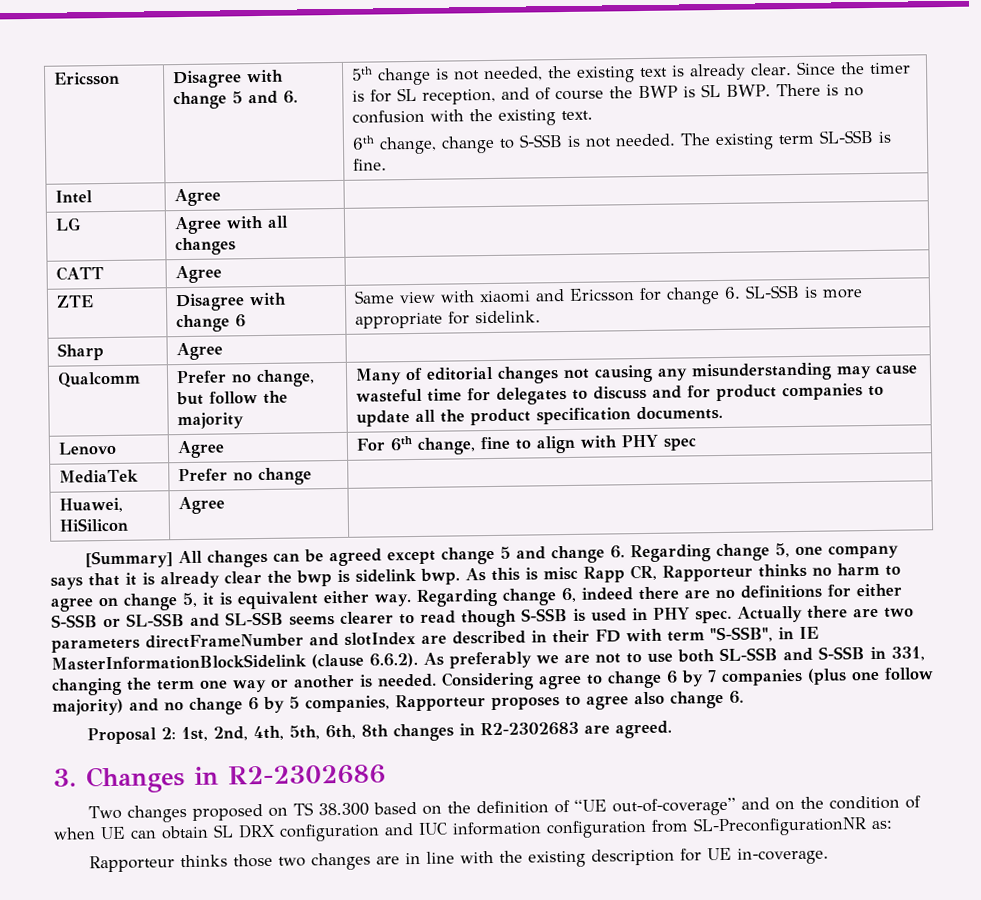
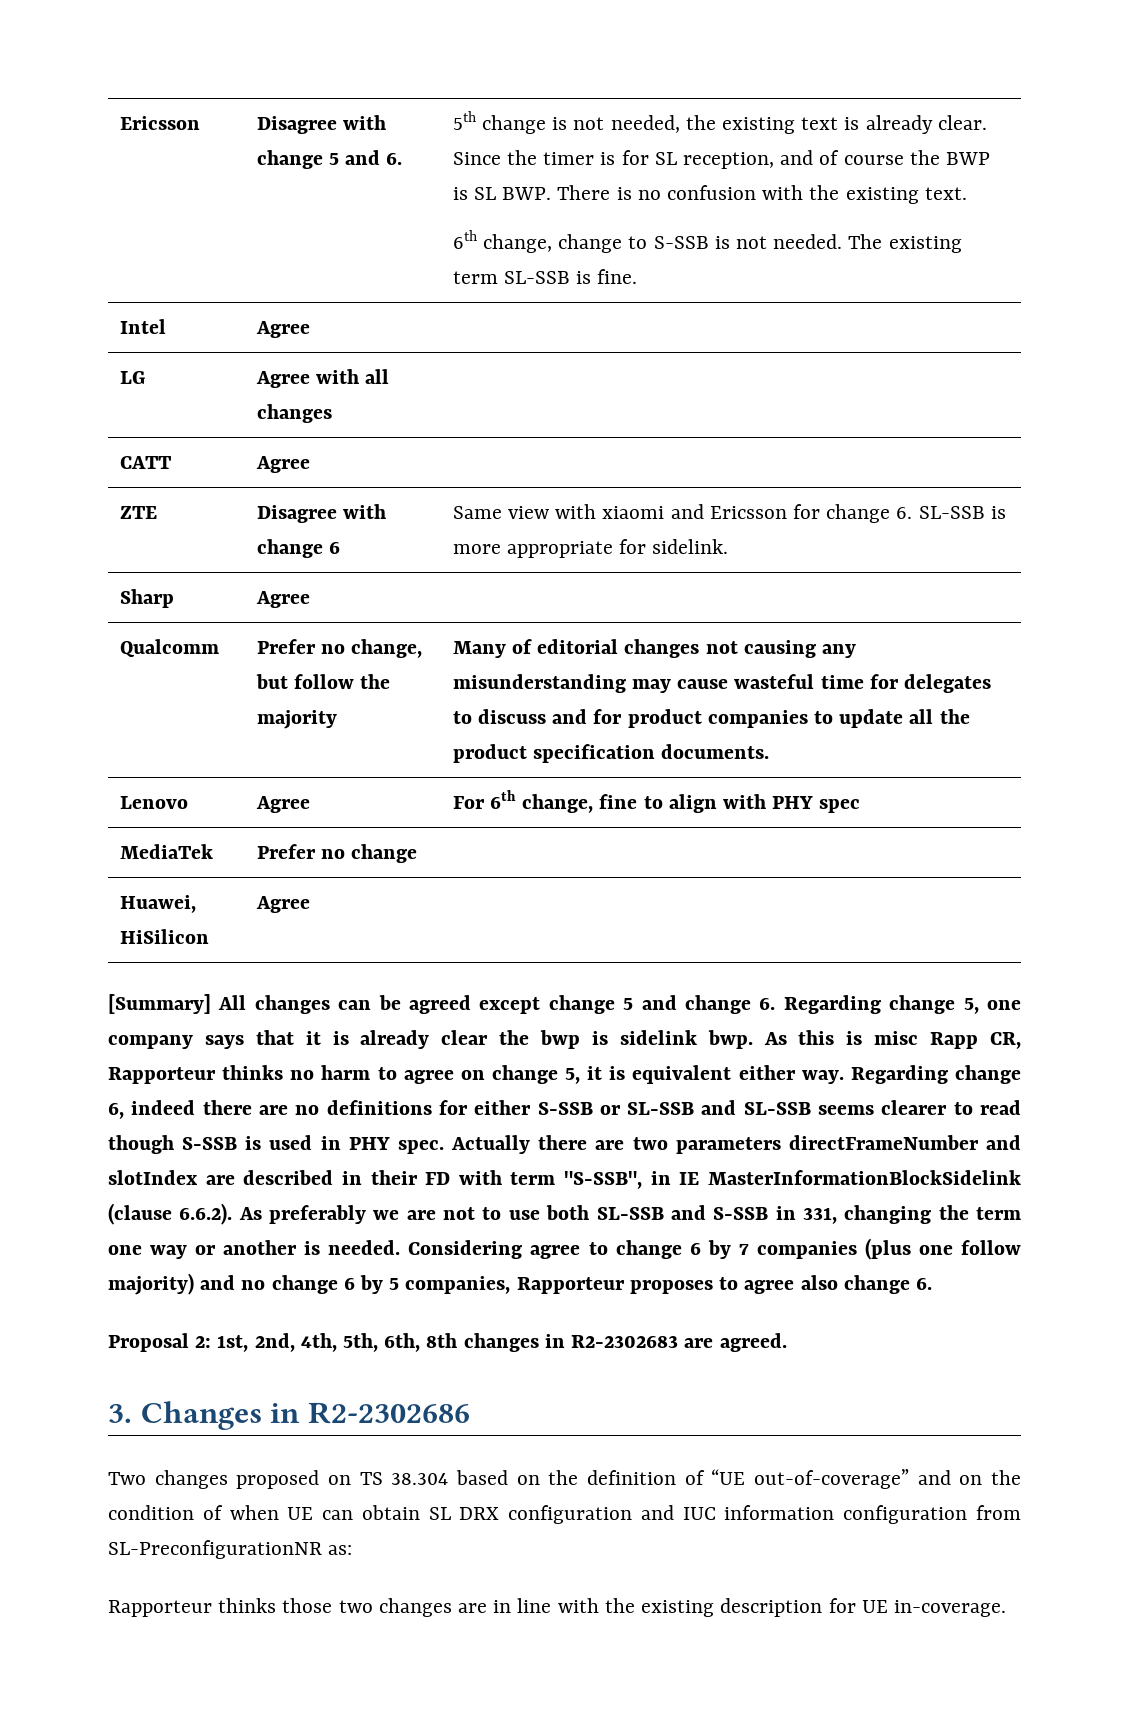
[317,802,369,817] 38.300 -> [391,1473,449,1485] 38.304

